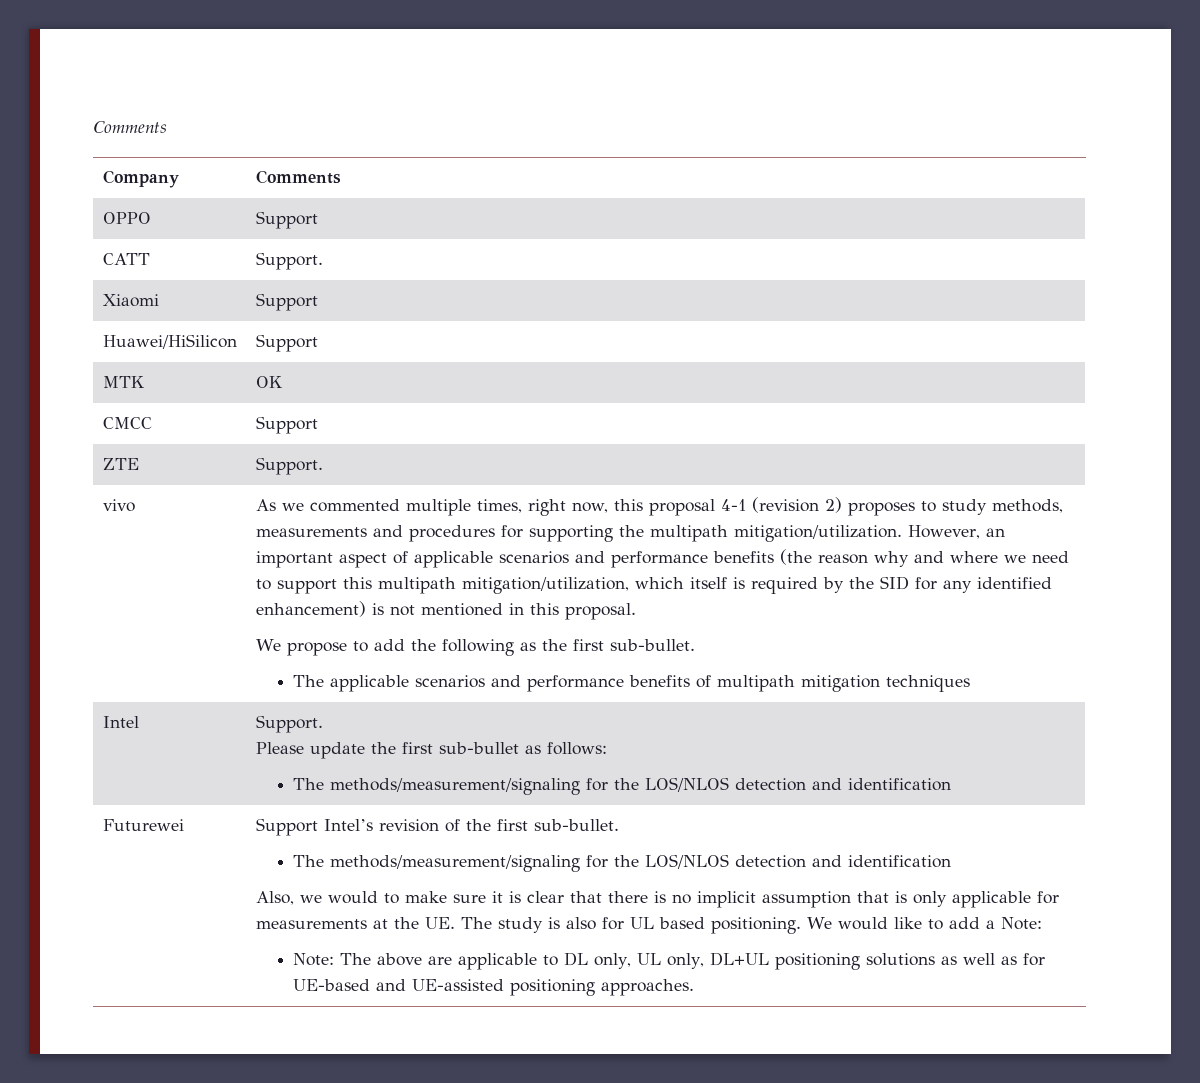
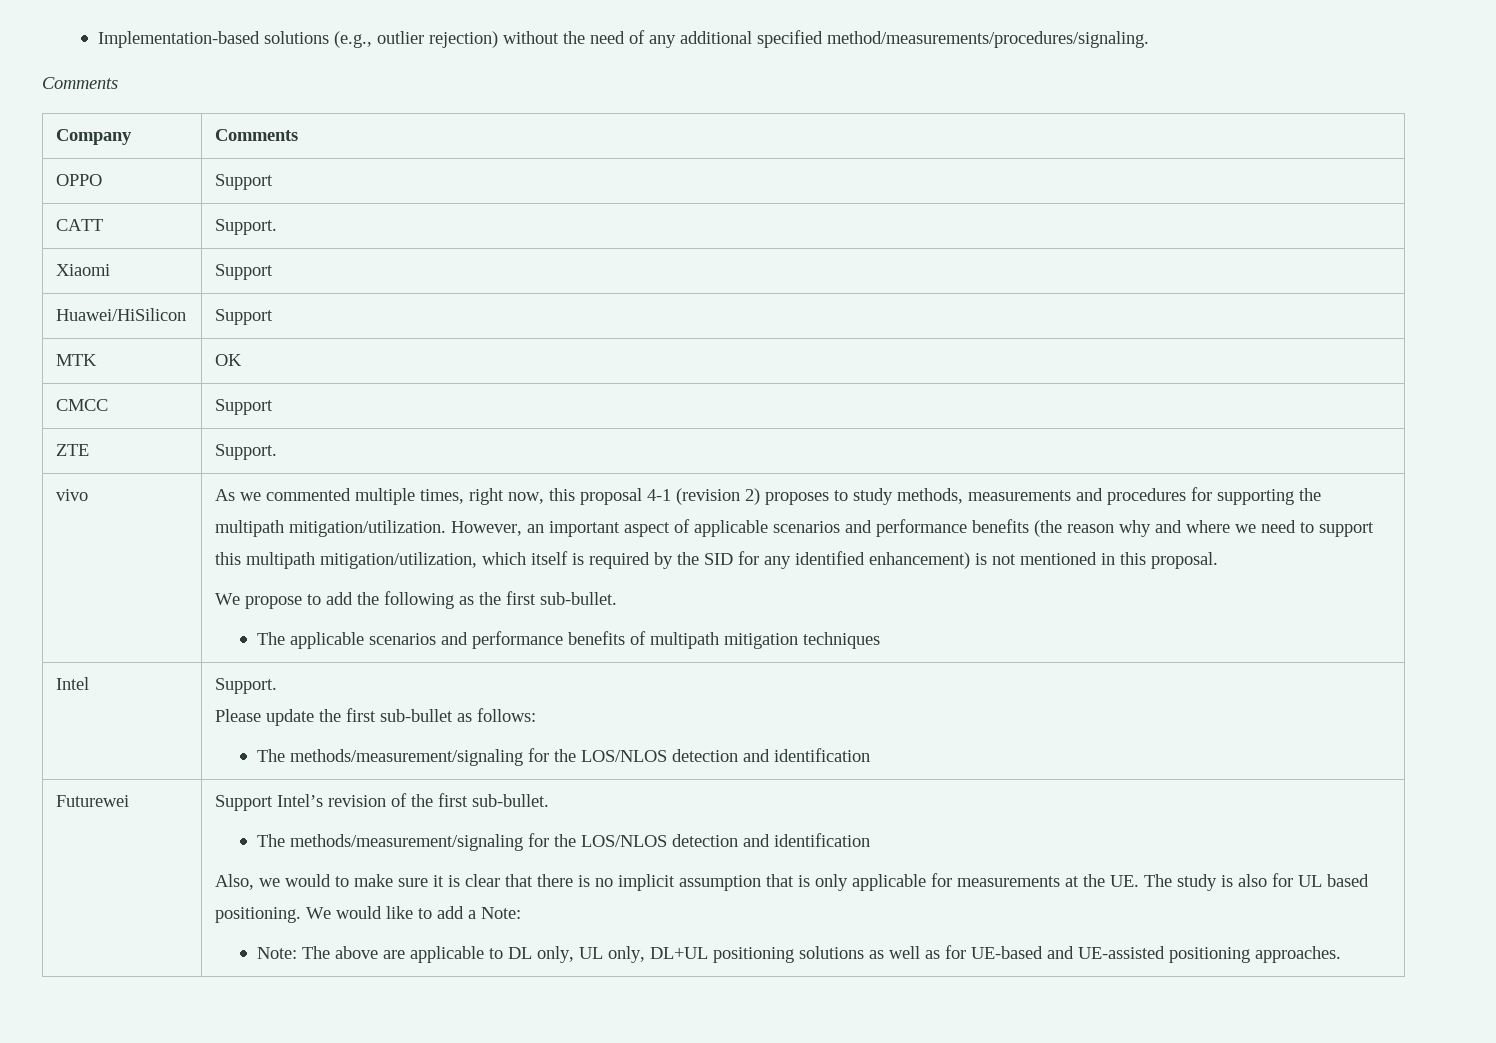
(93, 127) none -> [97,30,1149,48] Implementation-based solutions (e.g., outlier rejection) without the need of any additional specified method/measurements/procedures/signaling. //

